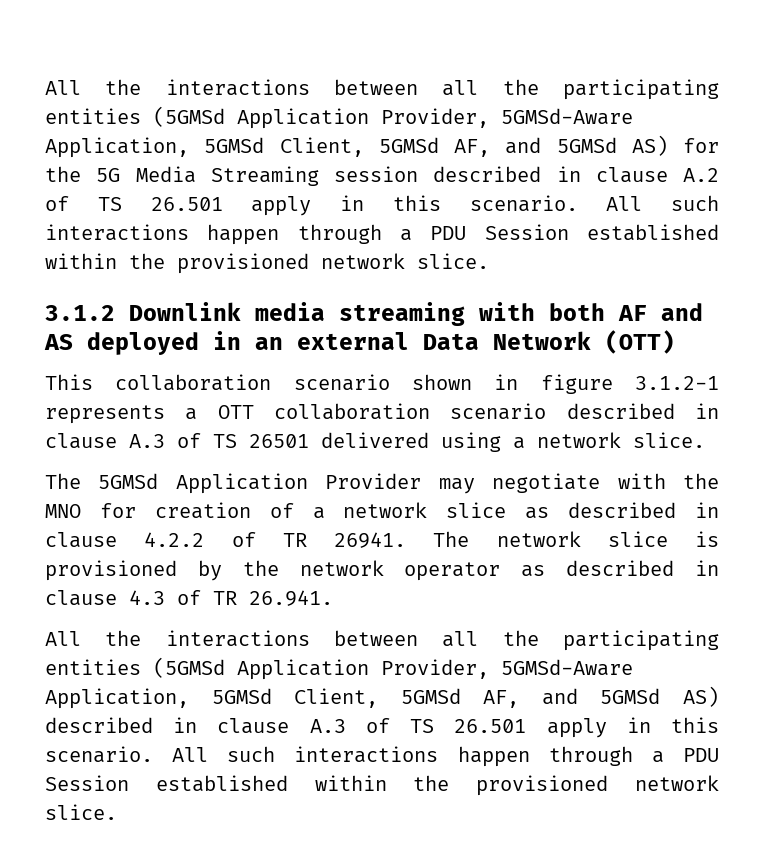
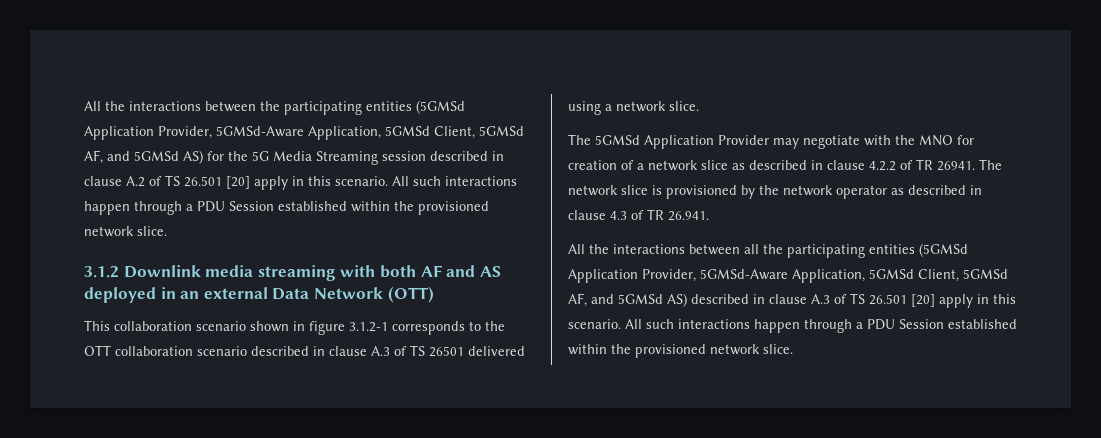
[45,79,479,96] All the interactions between all -> [84,101,256,112] All the interactions between
(223, 204) none -> [226,176,250,189] [20]
[45,405,198,424] represents a -> [392,321,505,335] corresponds to the
(527, 726) none -> [911,294,935,307] [20]

